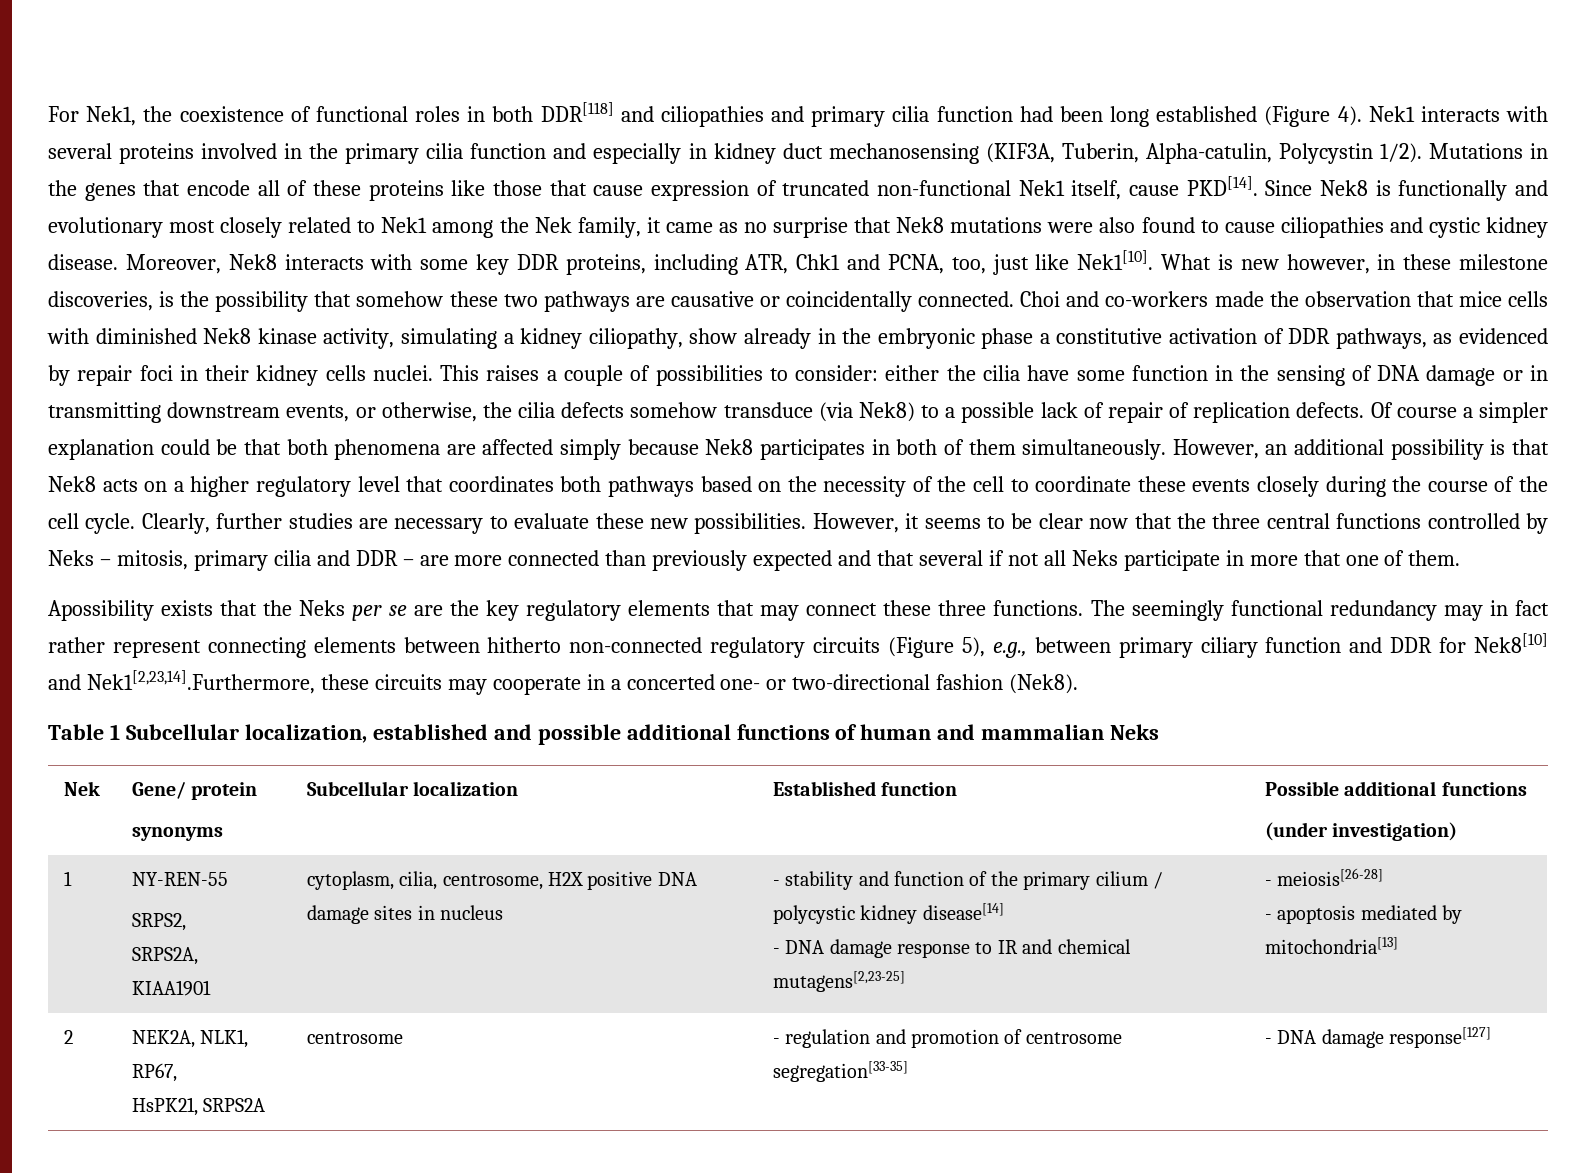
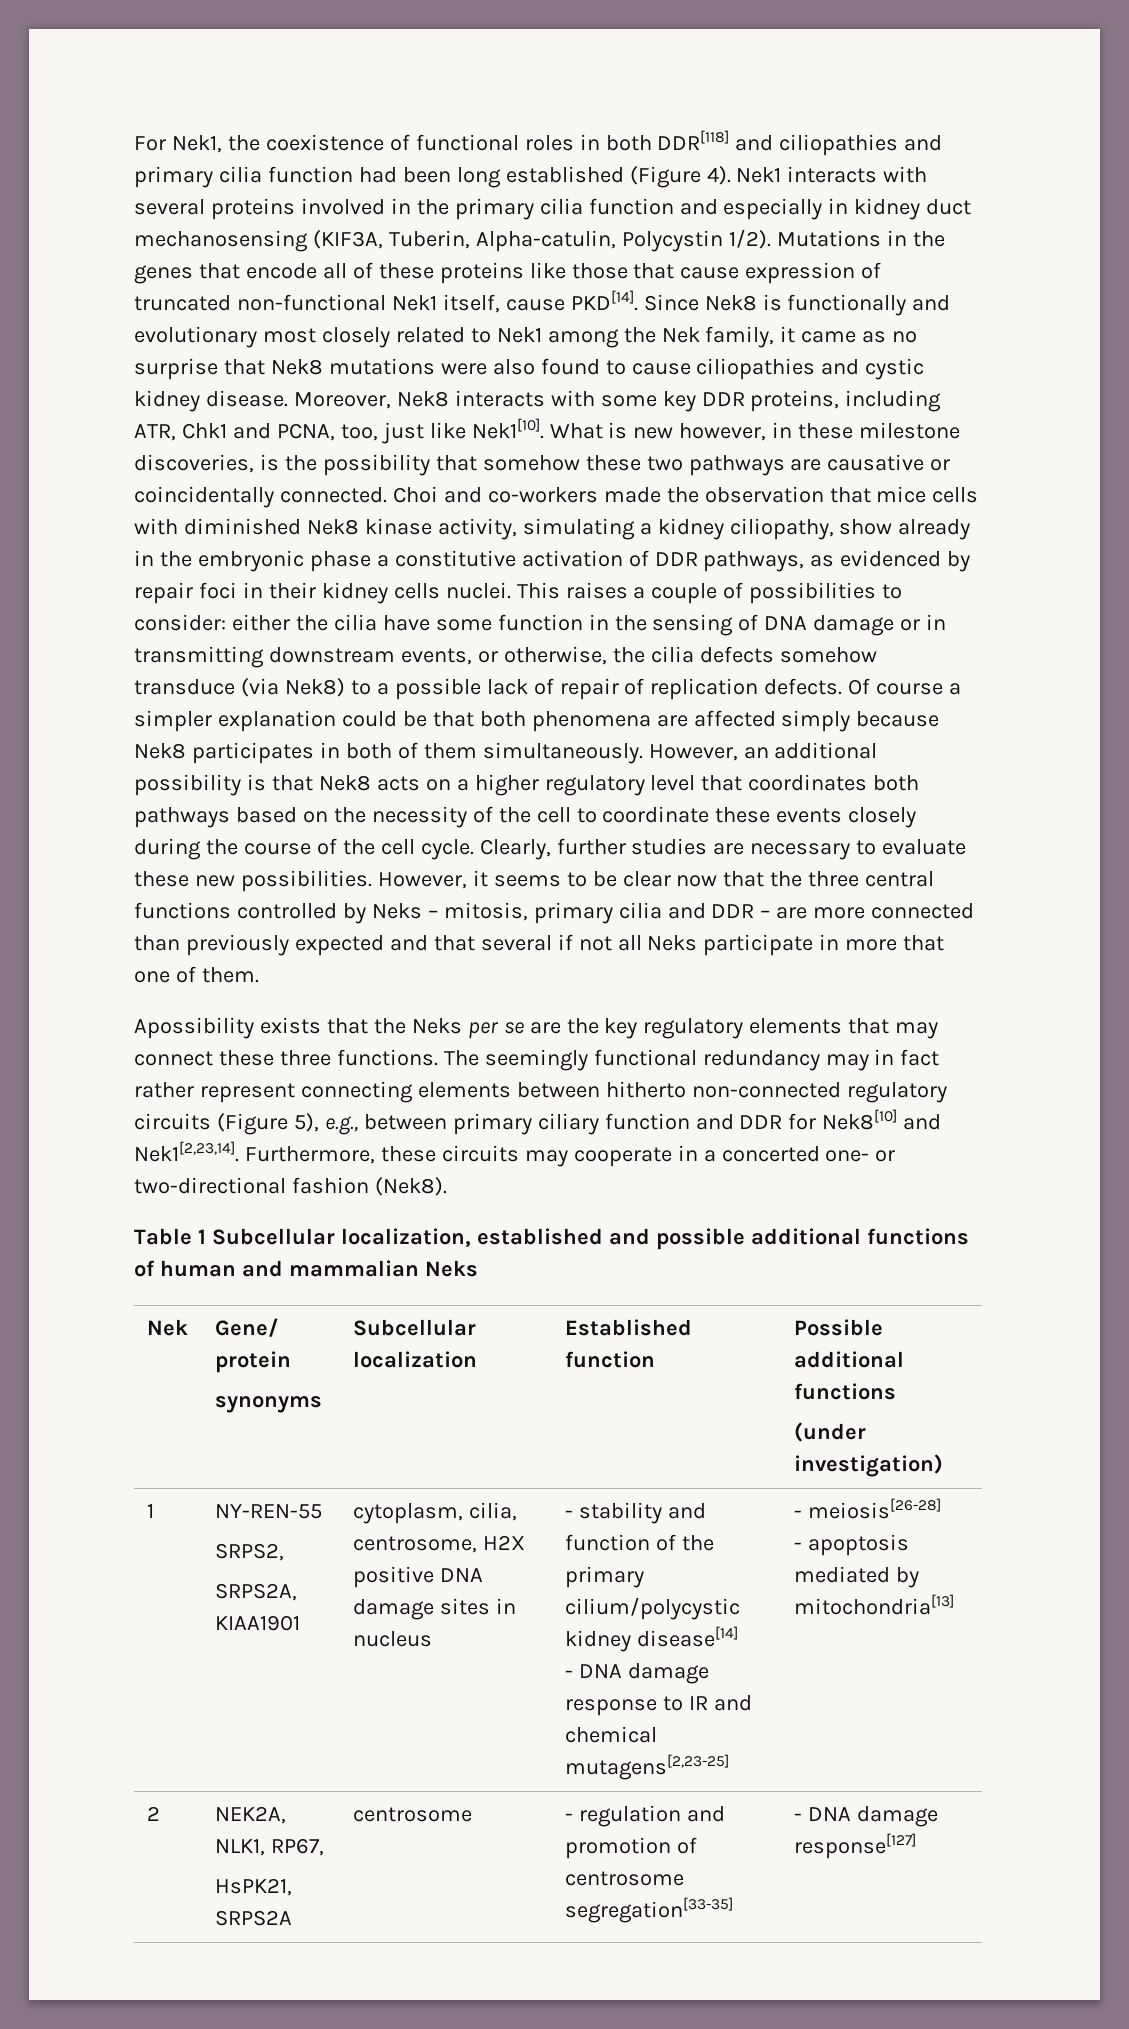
[86,670,315,694] Nek1[2,23,14].Furthermore, -> [134,1141,375,1164] Nek1[2,23,14]. Furthermore,
[1095,871,1163,889] [772,905,855,924] cilium / polycystic -> [565,1597,741,1620] cilium/polycystic

